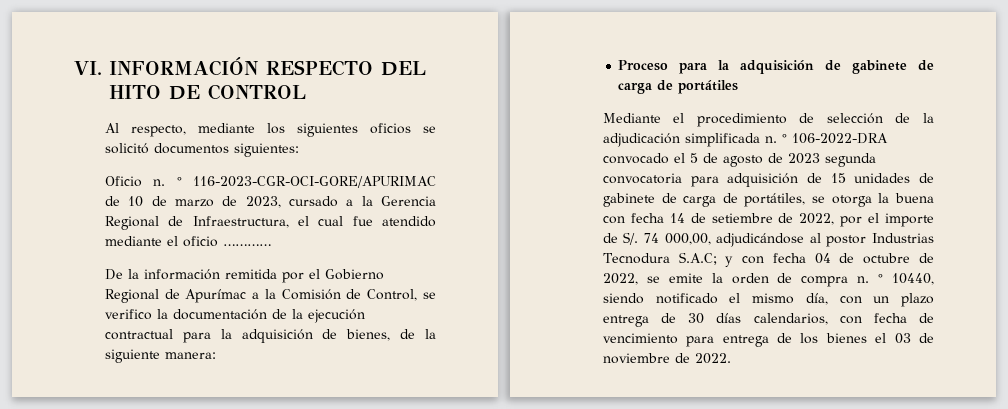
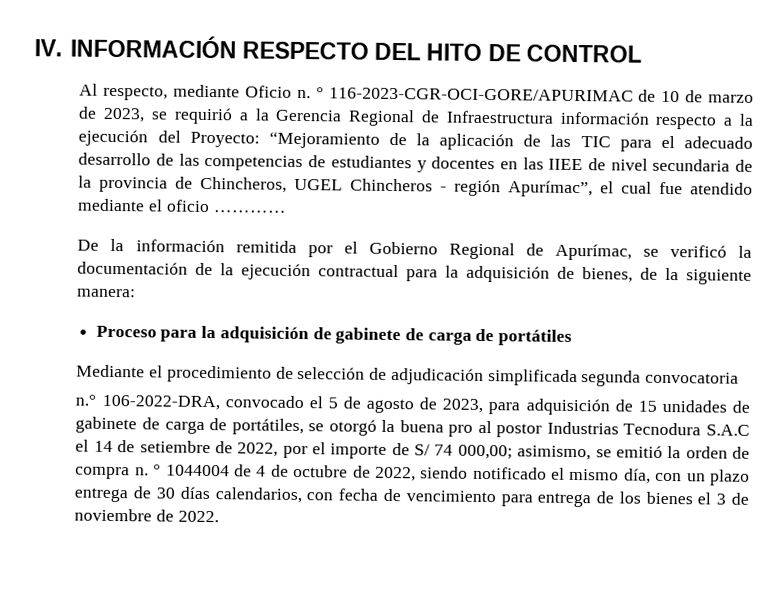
[74,61,102,75] VI. -> [34,39,62,57] IV.
[266,123,436,137] [104,143,299,157] los siguientes oficios se solicitó documentos siguientes: // -> (241, 91) none
[288,196,338,207] cursado -> [151,107,233,125] se requirió
[192,216,289,228] Infraestructura, -> [445,110,754,130] [78,129,754,152] [78,152,753,173] [78,175,594,198] Infraestructura información respecto a la ejecución del Proyecto: “Mejoramiento de la aplicación de las TIC para el adecuado desarrollo de las competencias de estudiantes y docentes en las IIEE de nivel secundaria de la provincia de Chincheros, UGEL Chincheros - región Apurímac”,
[185,289,436,303] [104,309,152,320] Apurímac a la Comisión de Control, se verifico -> [554,243,727,261] Apurímac, se verificó
[923,113,934,123] la -> (388, 373) none
[764,133,888,144] n. ° 106-2022-DRA -> [581,370,739,387] [75,394,220,411] segunda convocatoria // n.° 106-2022-DRA,
[787,153,876,167] [602,173,682,184] 2023 segunda convocatoria -> [442,398,484,414] 2023,
[831,195,872,207] otorga -> [328,419,377,436] otorgó
[602,213,664,224] con fecha -> [448,420,750,438] [75,439,90,452] pro al postor Industrias Tecnodura S.A.C el
[623,232,934,247] [602,252,934,267] [602,273,703,285] S/. 74 000,00, adjudicándose al postor Industrias Tecnodura S.A.C; y con fecha 04 de octubre de 2022, se emite -> [414,444,663,461] S/ 74 000,00; asimismo, se emitió
[892,273,935,285] 10440, -> [165,464,416,482] 1044004 de 4 de octubre de 2022,
[894,333,911,344] 03 -> [716,493,727,505] 3

